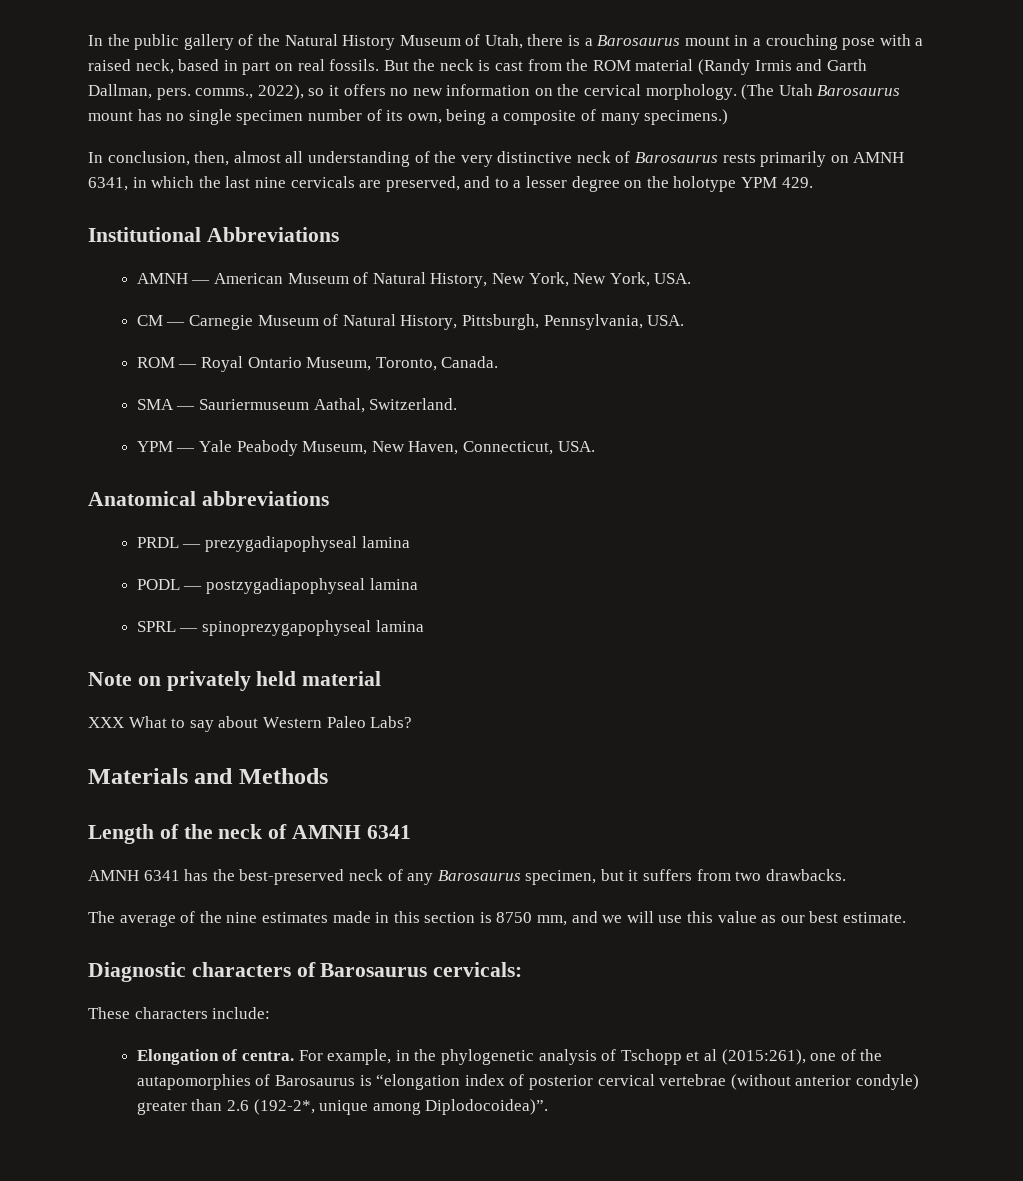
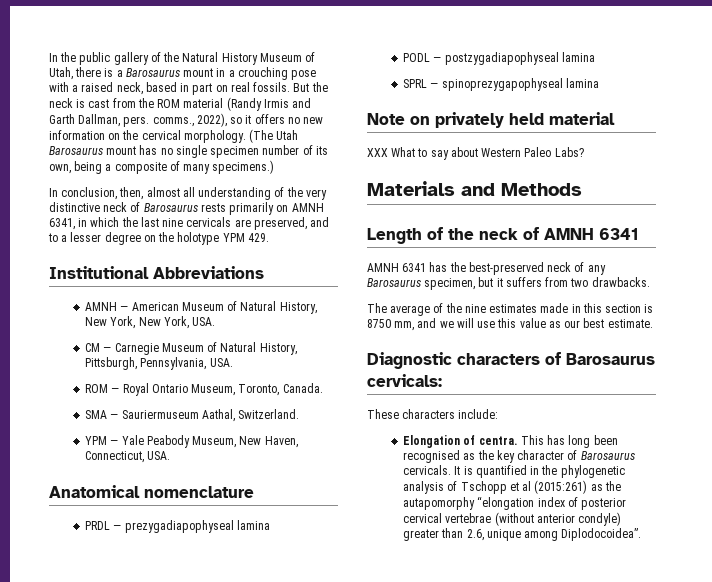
[201,491,329,506] abbreviations -> [144,486,254,498] nomenclature
[298,1049,392,1065] For example, -> [520,435,618,448] [403,450,635,463] [403,465,527,478] This has long been recognised as the key character of Barosaurus cervicals. It is quantified
[721,1049,883,1065] [136,1074,372,1090] (2015:261), one of the autapomorphies of Barosaurus is -> [534,480,621,494] [403,497,476,510] (2015:261) as the autapomorphy
[227,1099,315,1115] 2.6 (192-2*, -> [466,529,484,541] 2.6,
[425,1099,549,1115] Diplodocoidea)”. -> [561,528,642,541] Diplodocoidea”.

